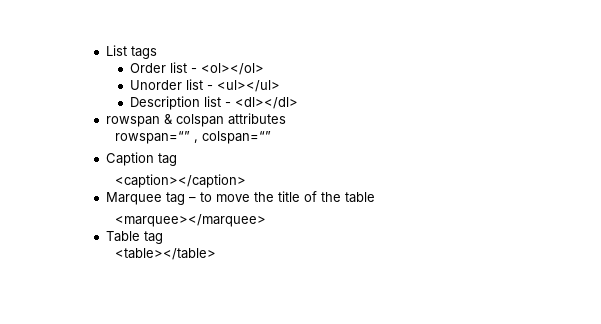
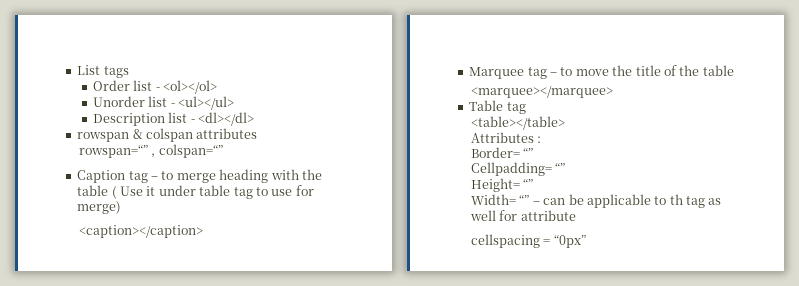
(177, 159) none -> [151,169,322,183] [77,185,314,199] [77,201,122,214] – to merge heading with the table ( Use it under table tag to use for merge)
(217, 254) none -> [471,132,542,143] [471,147,534,158] [471,162,566,176] [471,178,534,192] [471,194,722,208] [470,210,576,221] [471,234,586,248] // Attributes : // Border= “” // Cellpadding= “” // Height= “” // Width= “” – can be applicable to th tag as well for attribute // cellspacing = “0px”

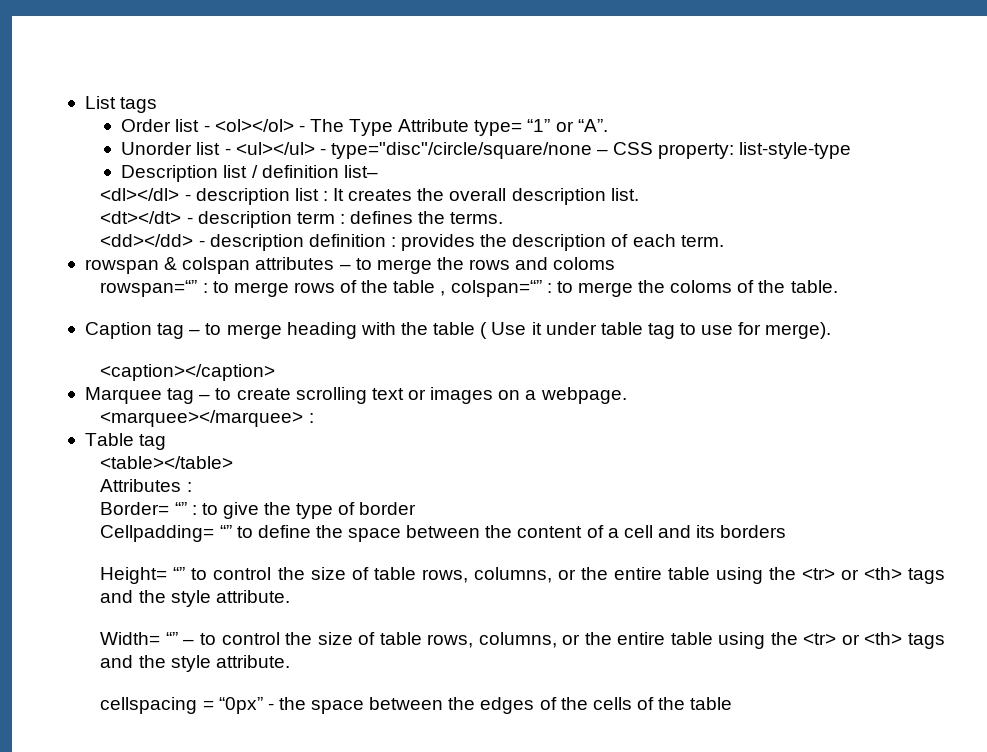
[92,96,234,110] [92,112,254,126] [77,128,258,142] [79,144,223,158] // Unorder list - <ul></ul> // Description list - <dl></dl> // rowspan & colspan attributes // rowspan=“” , colspan=“” -> [298,119,608,136] [121,142,852,159] [121,165,378,182] [100,188,639,205] [100,211,504,228] [100,234,724,251] [85,257,616,274] [100,280,838,297] - The Type Attribute type= “1” or “A”. // Unorder list - <ul></ul> - type="disc"/circle/square/none – CSS property: list-style-type // Description list / definition list– // <dl></dl> - description list : It creates the overall description list. // <dt></dt> - description term : defines the terms. // <dd></dd> - description definition : provides the description of each term. // rowspan & colspan attributes – to merge the rows and coloms // rowspan=“” : to merge rows of the table , colspan=“” : to merge the coloms of the table.
[77,201,122,214] merge) -> [765,322,832,339] merge).
[575,65,734,76] move the title of the table -> [236,387,627,404] create scrolling text or images on a webpage.
(614, 92) none -> [308,413,314,423] :
[471,162,566,176] [471,178,534,192] [471,194,722,208] [470,210,576,221] [471,234,586,248] // Cellpadding= “” // Height= “” // Width= “” – can be applicable to th tag as well for attribute // cellspacing = “0px” -> [191,502,417,519] [100,525,787,542] [100,567,945,584] [100,590,290,607] [100,632,945,649] [100,655,290,672] [100,697,733,714] : to give the type of border // Cellpadding= “” to define the space between the content of a cell and its borders // Height= “” to control the size of table rows, columns, or the entire table using the <tr> or <th> tags and the style attribute. // Width= “” – to control the size of table rows, columns, or the entire table using the <tr> or <th> tags and the style attribute. // cellspacing = “0px” - the space between the edges of the cells of the table

